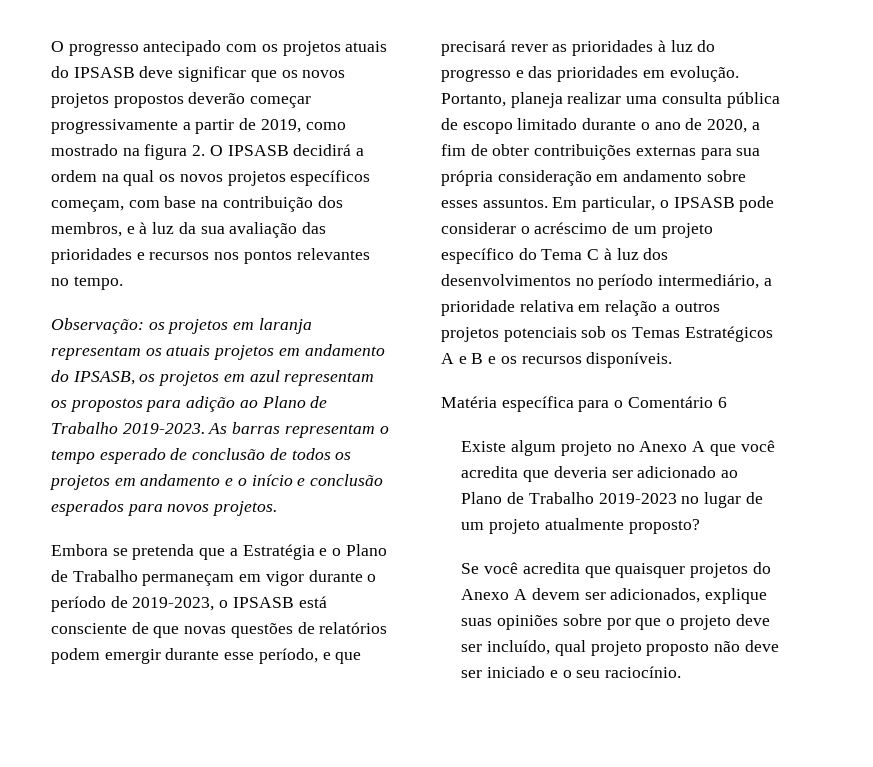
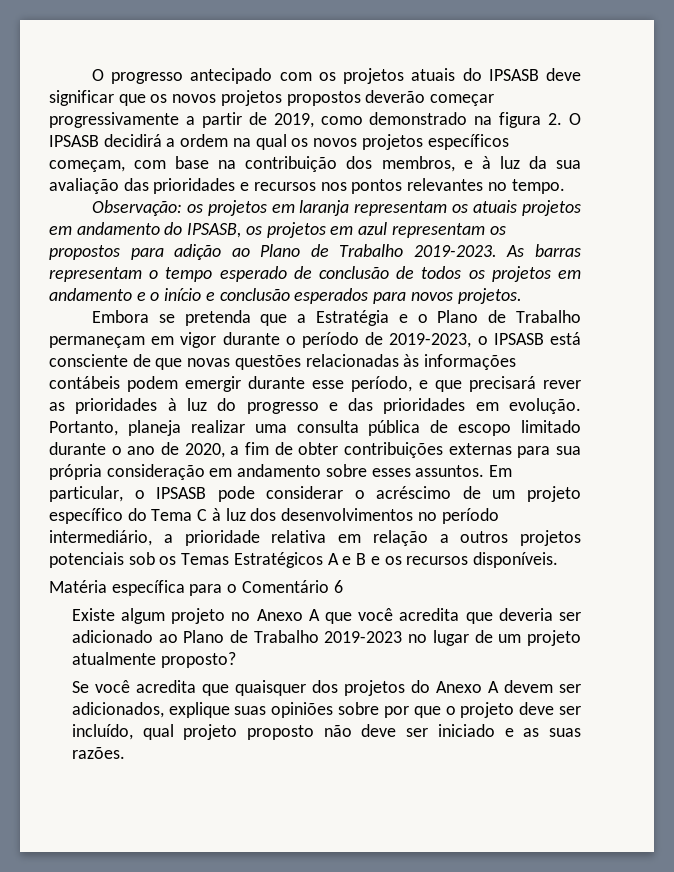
[51,144,118,156] mostrado -> [369,112,468,125] demonstrado
[297,622,388,634] de relatórios -> [305,354,517,370] [49,376,120,389] relacionadas às informações contábeis
(686, 570) none -> [311,680,338,693] dos
[562,666,682,678] o seu raciocínio. -> [523,728,581,737] [71,747,125,759] as suas razões.

